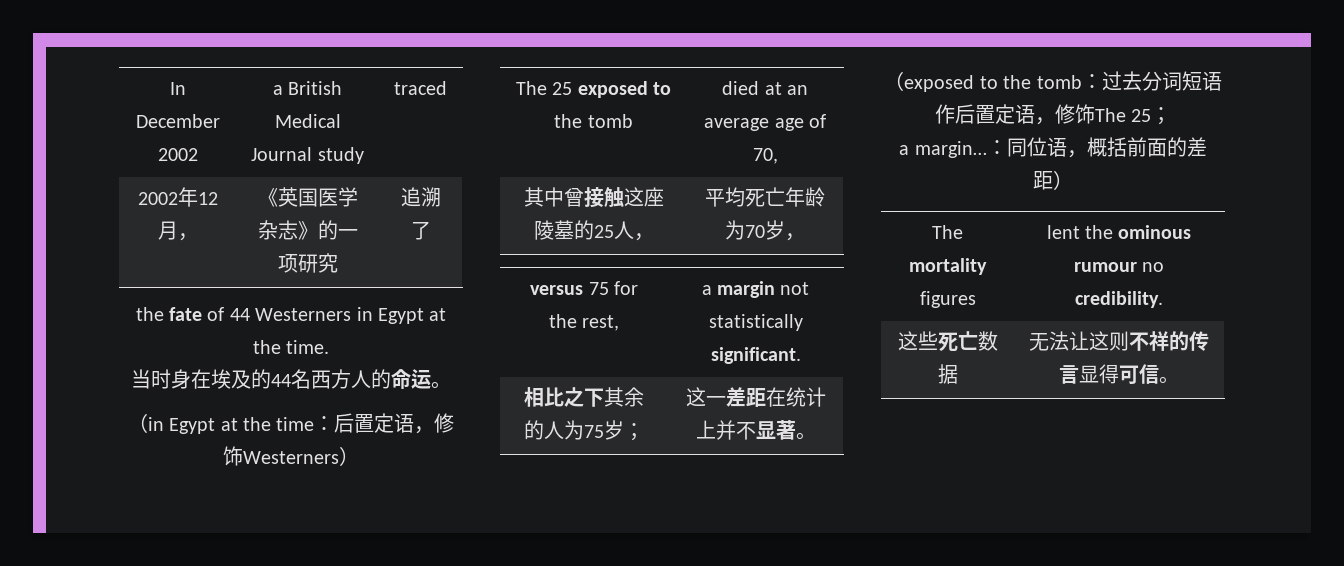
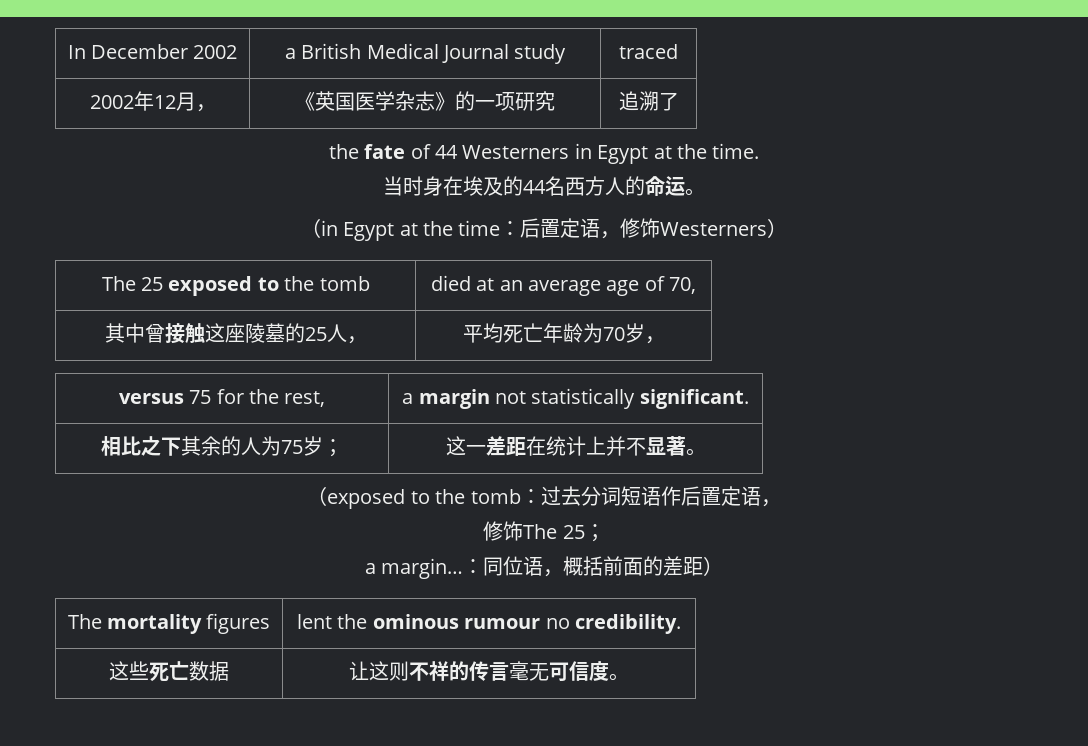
(1055, 121) none -> (781, 503) //
[1029,331,1069,351] 无法 -> (229, 671) none
[1079,364,1159,384] 显得可信 -> [509,661,609,681] 毫无可信度

